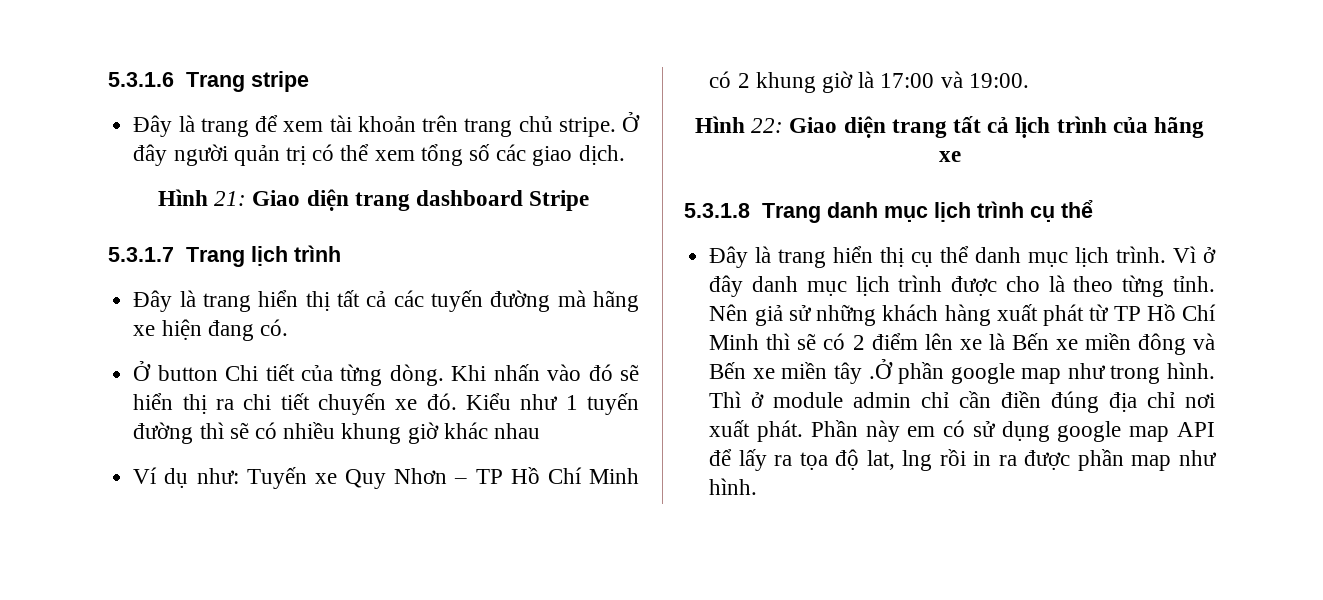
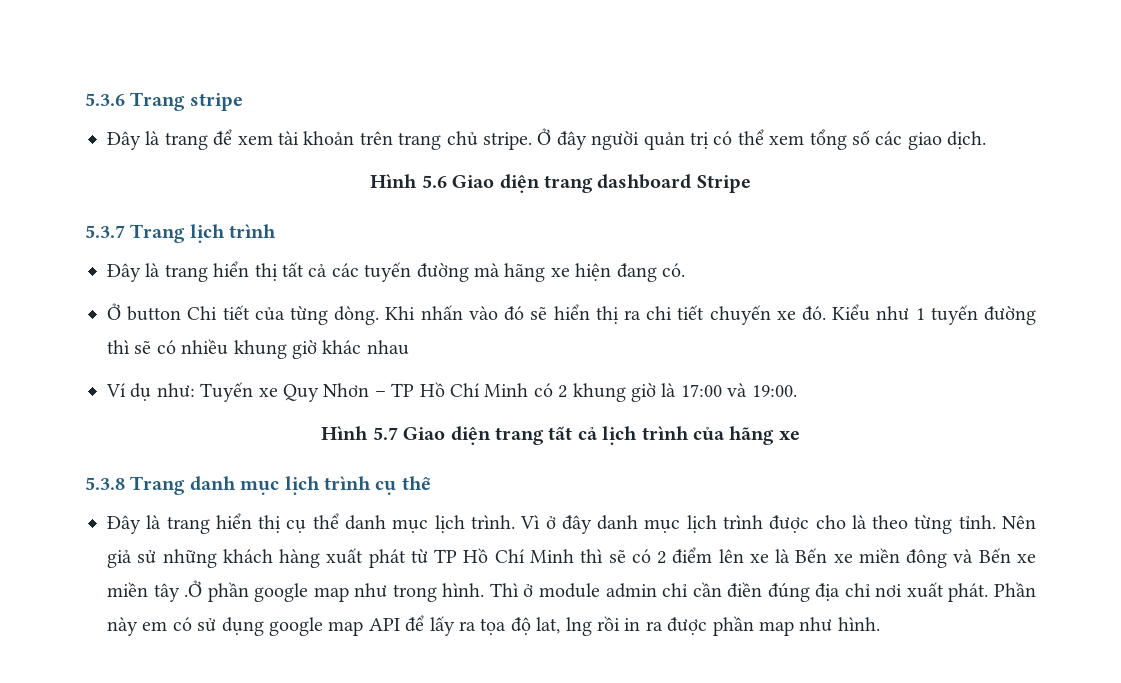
[108,72,174,87] 5.3.1.6 -> [85,93,125,106] 5.3.6
[214,191,247,206] 21: -> [421,175,447,188] 5.6
[108,247,174,262] 5.3.1.7 -> [85,225,125,238] 5.3.7
[751,118,784,133] 22: -> [372,427,398,440] 5.7
[684,203,750,218] 5.3.1.8 -> [85,477,125,490] 5.3.8

